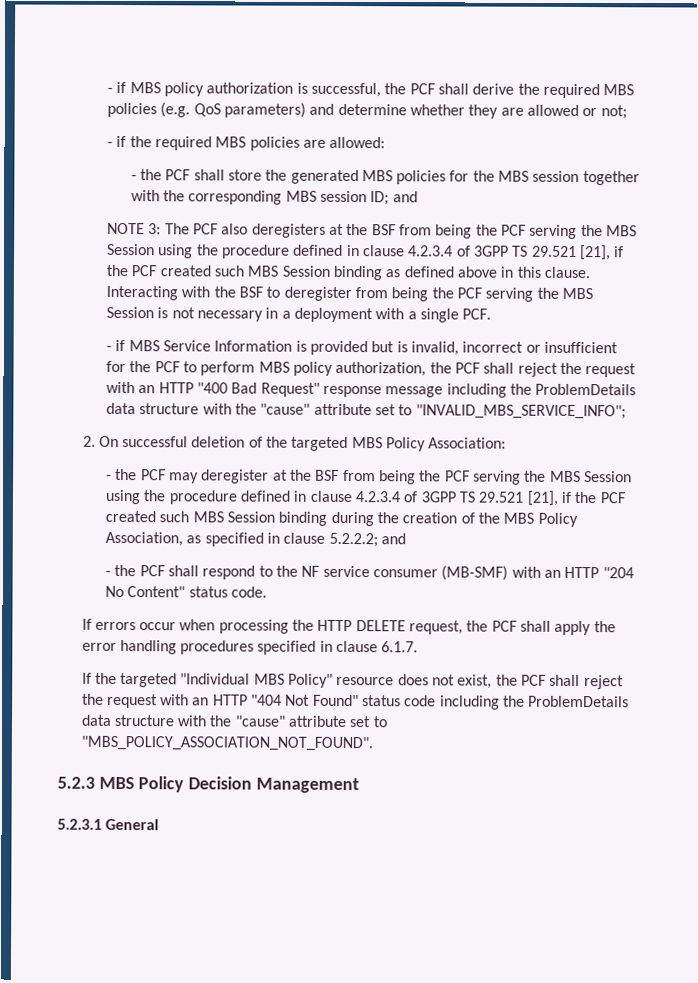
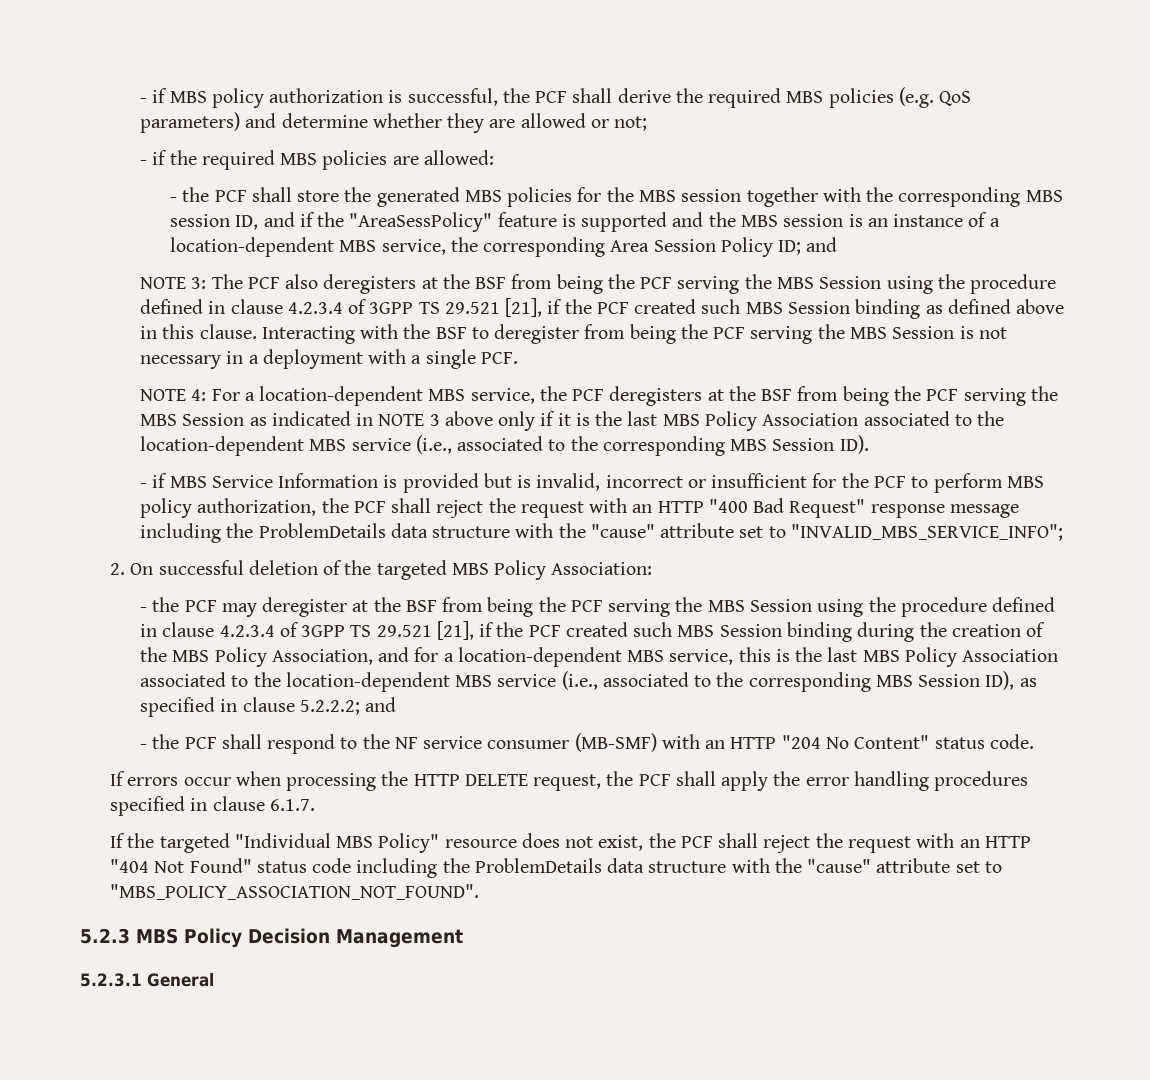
(367, 196) none -> [235,212,1000,232] [170,237,773,257] ID, and if the "AreaSessPolicy" feature is supported and the MBS session is an instance of a location-dependent MBS service, the corresponding Area Session Policy
(492, 314) none -> [140,386,1058,406] [140,411,1005,431] [140,435,869,456] // NOTE 4: For a location-dependent MBS service, the PCF deregisters at the BSF from being the PCF serving the MBS Session as indicated in NOTE 3 above only if it is the last MBS Policy Association associated to the location-dependent MBS service (i.e., associated to the corresponding MBS Session ID).
(184, 539) none -> [378,647,1059,667] [140,671,1015,692] and for a location-dependent MBS service, this is the last MBS Policy Association associated to the location-dependent MBS service (i.e., associated to the corresponding MBS Session ID),

